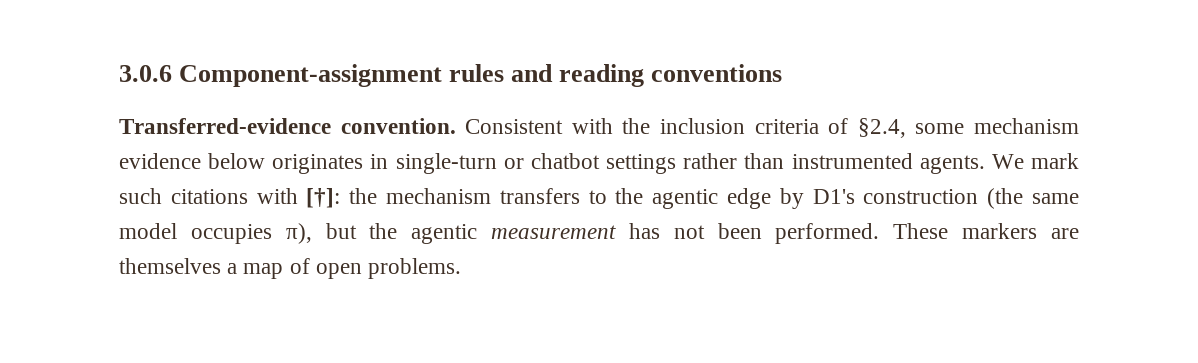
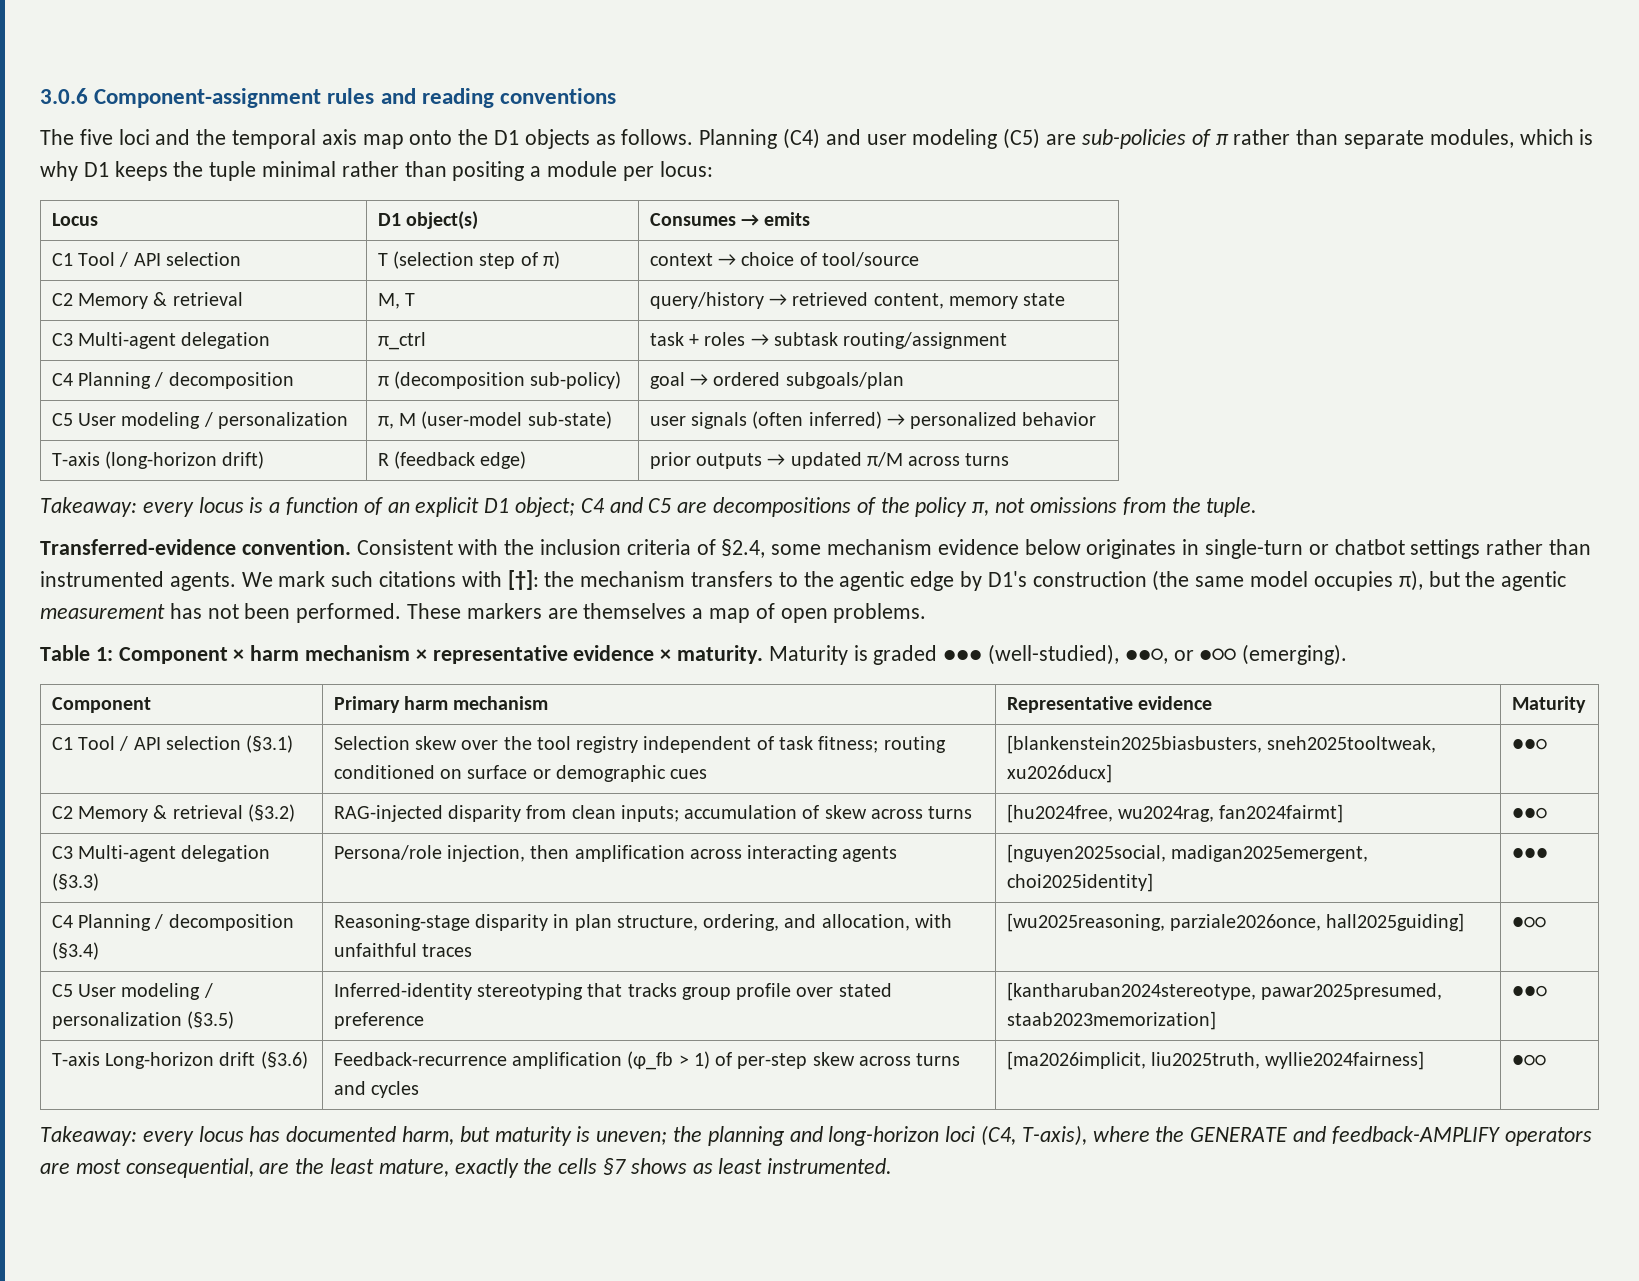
(783, 73) none -> [40,128,1594,149] [40,161,713,181] [51,213,98,226] [377,211,479,230] [649,212,811,226] [51,252,241,267] [377,251,560,269] [649,252,919,267] [51,292,243,309] [377,293,416,309] [649,292,1066,309] [51,332,271,349] [377,332,426,350] [649,332,1008,349] [51,372,294,389] [377,371,622,389] [649,372,904,389] [51,412,348,429] [377,411,612,429] [649,411,1097,429] [51,451,265,469] [377,451,527,469] [649,452,1010,469] [40,497,1258,517] // The five loci and the temporal axis map onto the D1 objects as follows. Planning (C4) and user modeling (C5) are sub-policies of π rather than separate modules, which is why D1 keeps the tuple minimal rather than positing a module per locus: // Locus | D1 object(s) | Consumes → emits // C1 Tool / API selection | T (selection step of π) | context → choice of tool/source // C2 Memory & retrieval | M, T | query/history → retrieved content, memory state // C3 Multi-agent delegation | π_ctrl | task + roles → subtask routing/assignment // C4 Planning / decomposition | π (decomposition sub-policy) | goal → ordered subgoals/plan // C5 User modeling / personalization | π, M (user-model sub-state) | user signals (often inferred) → personalized behavior // T-axis (long-horizon drift) | R (feedback edge) | prior outputs → updated π/M across turns // Takeaway: every locus is a function of an explicit D1 object; C4 and C5 are decompositions of the policy π, not omissions from the tuple.
(462, 268) none -> [40,644,1348,665] [51,697,151,713] [333,696,549,713] [1006,696,1213,713] [1511,696,1586,713] [51,735,294,753] [333,736,946,753] [333,765,708,782] [1006,735,1437,754] [1006,764,1112,783] [1511,738,1547,750] [51,804,295,822] [333,805,973,822] [1006,804,1344,823] [1511,807,1547,819] [51,845,271,862] [51,873,99,891] [333,845,898,862] [1006,844,1369,863] [1006,873,1153,892] [1511,848,1548,859] [51,914,294,931] [51,942,99,960] [333,914,952,931] [333,943,473,957] [1006,913,1465,932] [1511,916,1546,928] [51,983,213,1000] [51,1011,235,1029] [333,983,892,1000] [333,1012,424,1029] [1006,982,1443,1001] [1006,1011,1216,1030] [1511,985,1547,997] [51,1051,308,1069] [333,1051,961,1070] [333,1081,420,1098] [1006,1051,1425,1070] [1511,1054,1546,1066] [40,1125,1592,1146] [40,1158,893,1178] // Table 1: Component × harm mechanism × representative evidence × maturity. Maturity is graded ●●● (well-studied), ●●○, or ●○○ (emerging). // Component | Primary harm mechanism | Representative evidence | Maturity // C1 Tool / API selection (§3.1) | Selection skew over the tool registry independent of task fitness; routing conditioned on surface or demographic cues | [blankenstein2025biasbusters, sneh2025tooltweak, xu2026ducx] | ●●○ // C2 Memory & retrieval (§3.2) | RAG-injected disparity from clean inputs; accumulation of skew across turns | [hu2024free, wu2024rag, fan2024fairmt] | ●●○ // C3 Multi-agent delegation (§3.3) | Persona/role injection, then amplification across interacting agents | [nguyen2025social, madigan2025emergent, choi2025identity] | ●●● // C4 Planning / decomposition (§3.4) | Reasoning-stage disparity in plan structure, ordering, and allocation, with unfaithful traces | [wu2025reasoning, parziale2026once, hall2025guiding] | ●○○ // C5 User modeling / personalization (§3.5) | Inferred-identity stereotyping that tracks group profile over stated preference | [kantharuban2024stereotype, pawar2025presumed, staab2023memorization] | ●●○ // T-axis Long-horizon drift (§3.6) | Feedback-recurrence amplification (φ_fb > 1) of per-step skew across turns and cycles | [ma2026implicit, liu2025truth, wyllie2024fairness] | ●○○ // Takeaway: every locus has documented harm, but maturity is uneven; the planning and long-horizon loci (C4, T-axis), where the GENERATE and feedback-AMPLIFY operators are most consequential, are the least mature, exactly the cells §7 shows as least instrumented.

